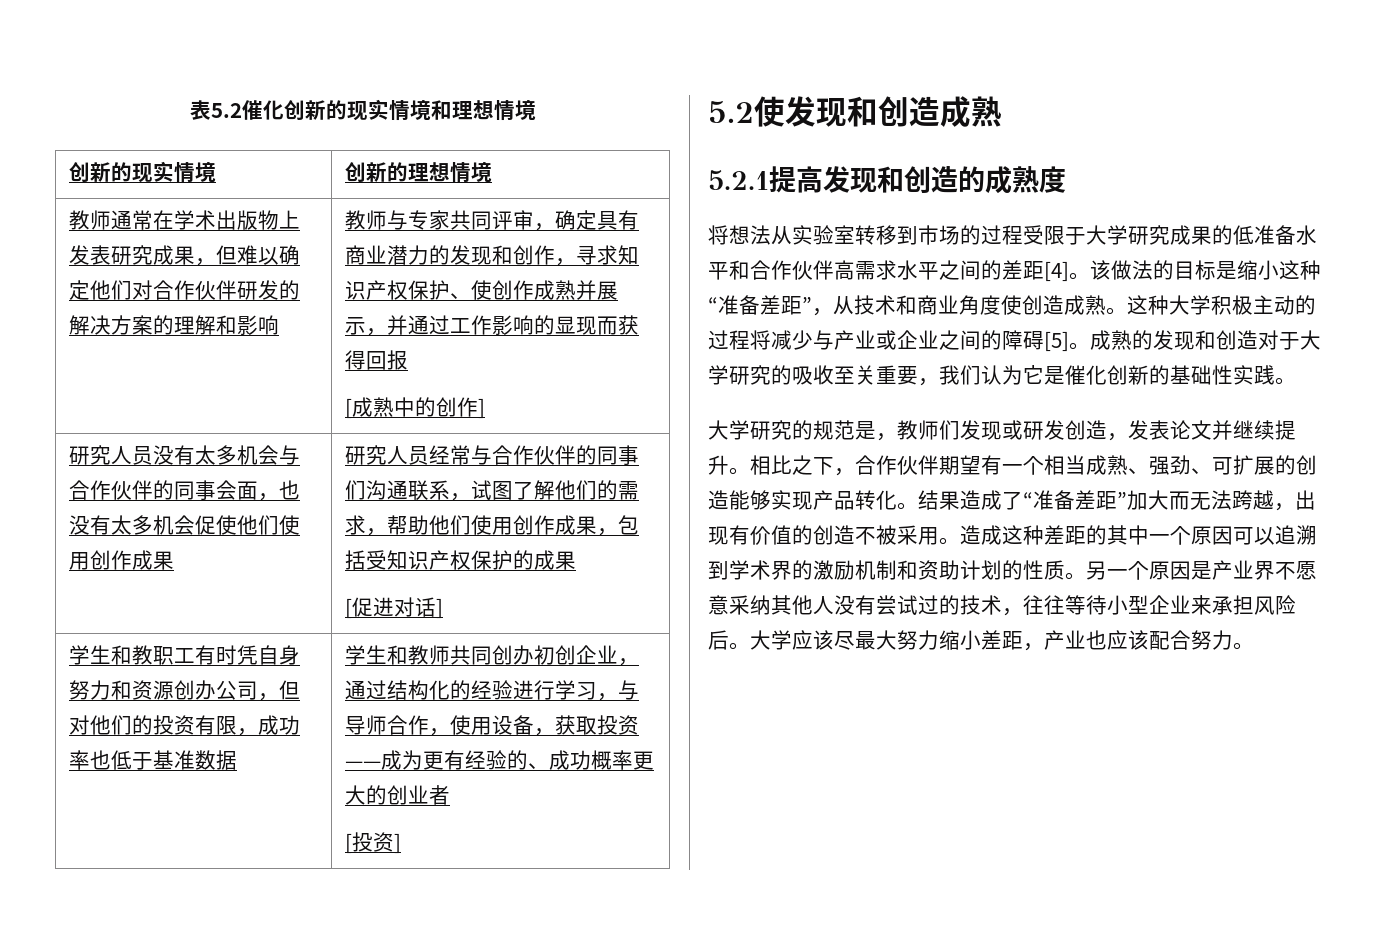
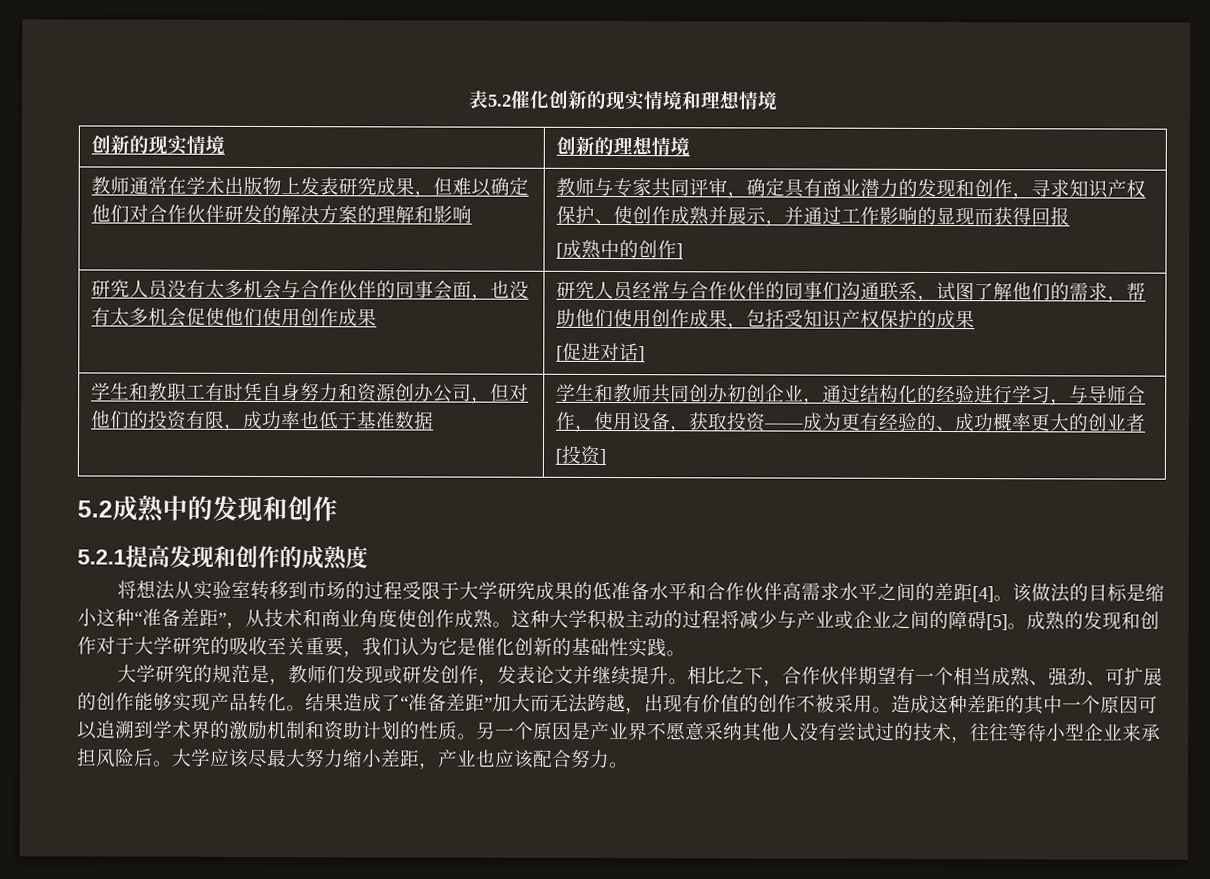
[754,96,1002,127] 使发现和创造成熟 -> [112,495,338,523] 成熟中的发现和创作
[931,166,958,193] 造 -> [257,545,280,569] 作
[1043,295,1064,315] 造 -> [435,609,455,628] 作
[1237,330,1258,350] 造 -> [77,636,97,655] 作
[1086,420,1107,440] 造 -> [458,665,479,684] 作
[708,490,729,510] 造 -> [115,692,135,711] 作
[834,525,855,545] 造 -> [777,694,797,713] 作

